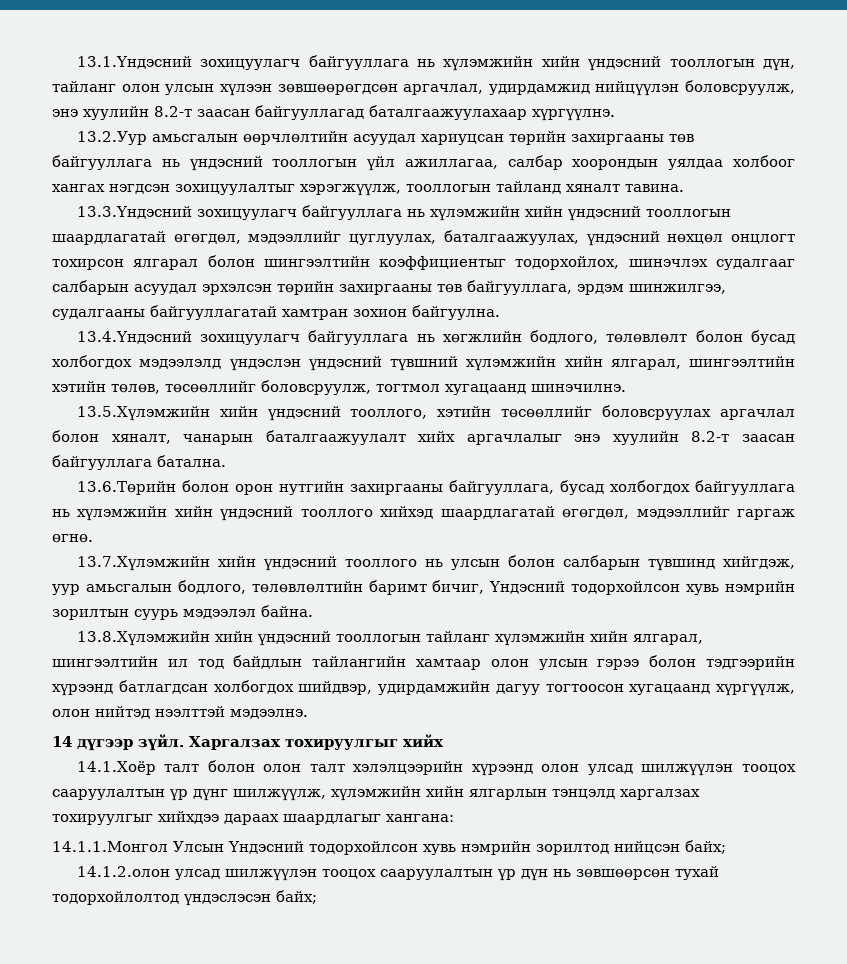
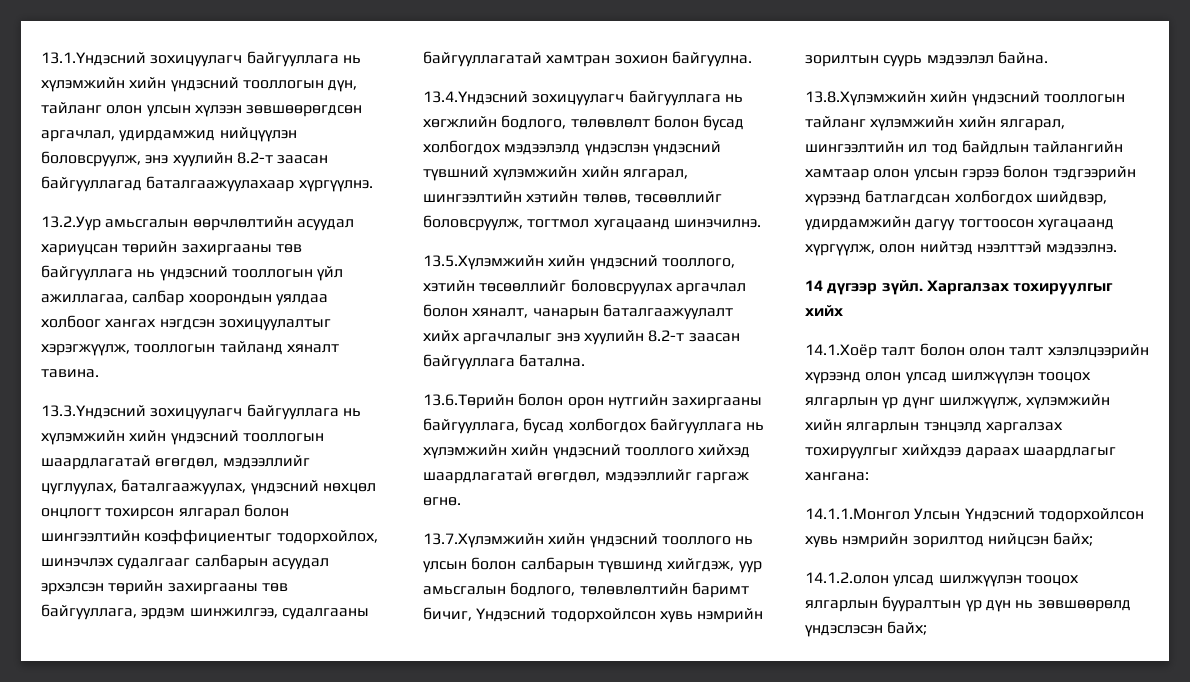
[52,789,165,800] сааруулалтын -> [805,397,878,409] ялгарлын
[379,869,493,880] сааруулалтын -> [805,596,962,612] ялгарлын бууралтын
[575,866,719,880] [52,891,179,905] зөвшөөрсөн тухай тодорхойлолтод -> [1037,600,1131,612] зөвшөөрөлд

